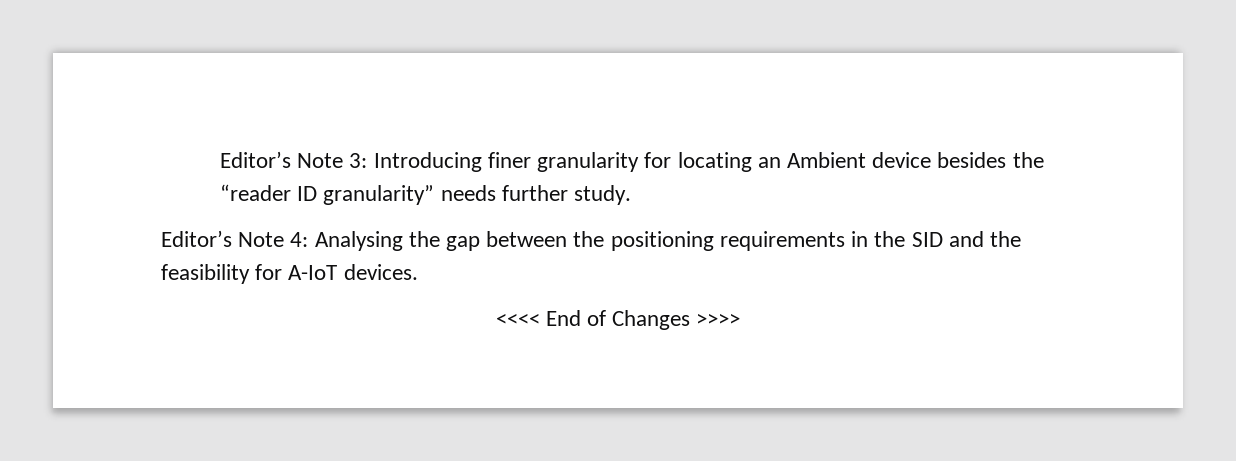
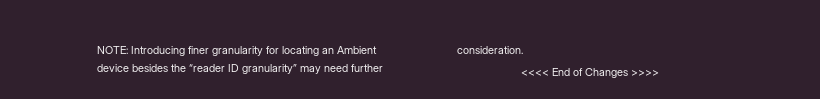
[220,151,368,168] Editor’s Note 3: -> [97,46,129,54] NOTE:
[440,185,632,205] [161,230,1021,251] [161,264,418,284] needs further study. // Editor’s Note 4: Analysing the gap between the positioning requirements in the SID and the feasibility for A-IoT devices. -> [300,64,384,74] [457,46,524,54] may need further consideration.

